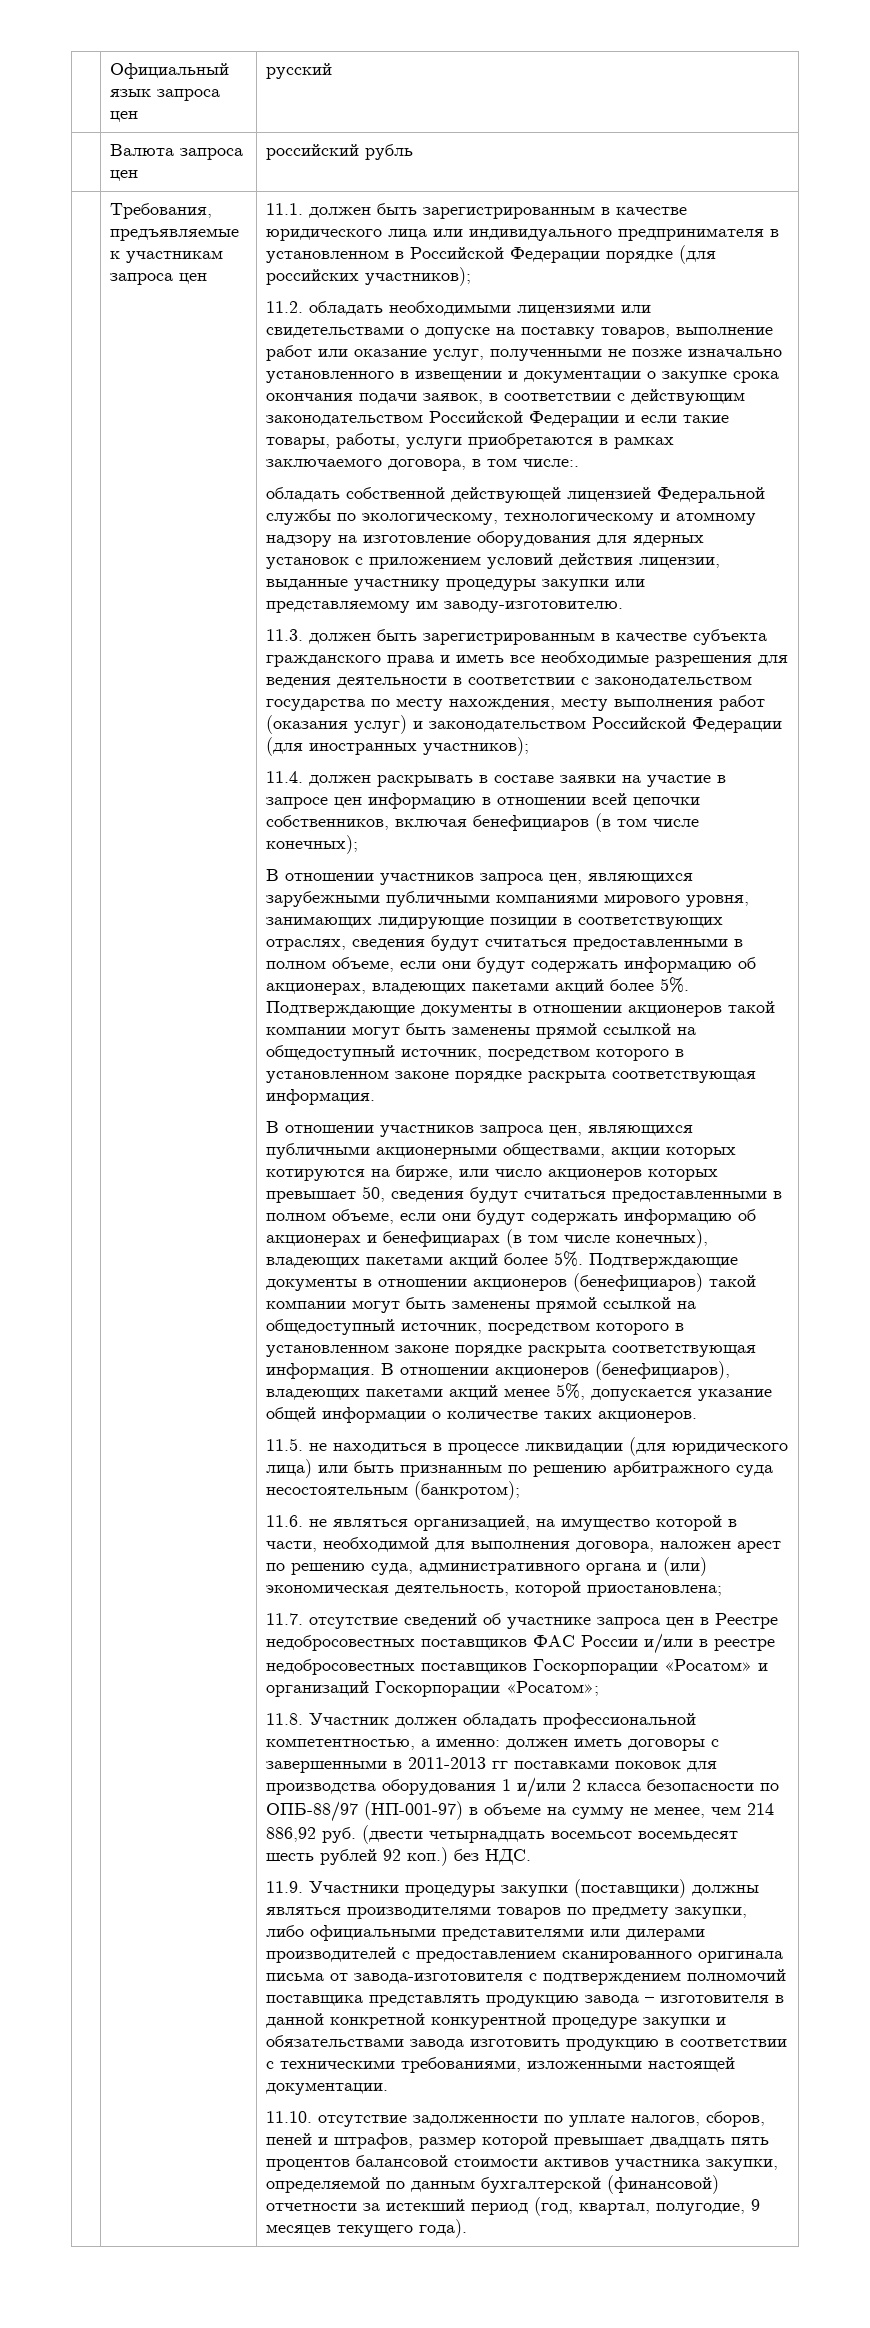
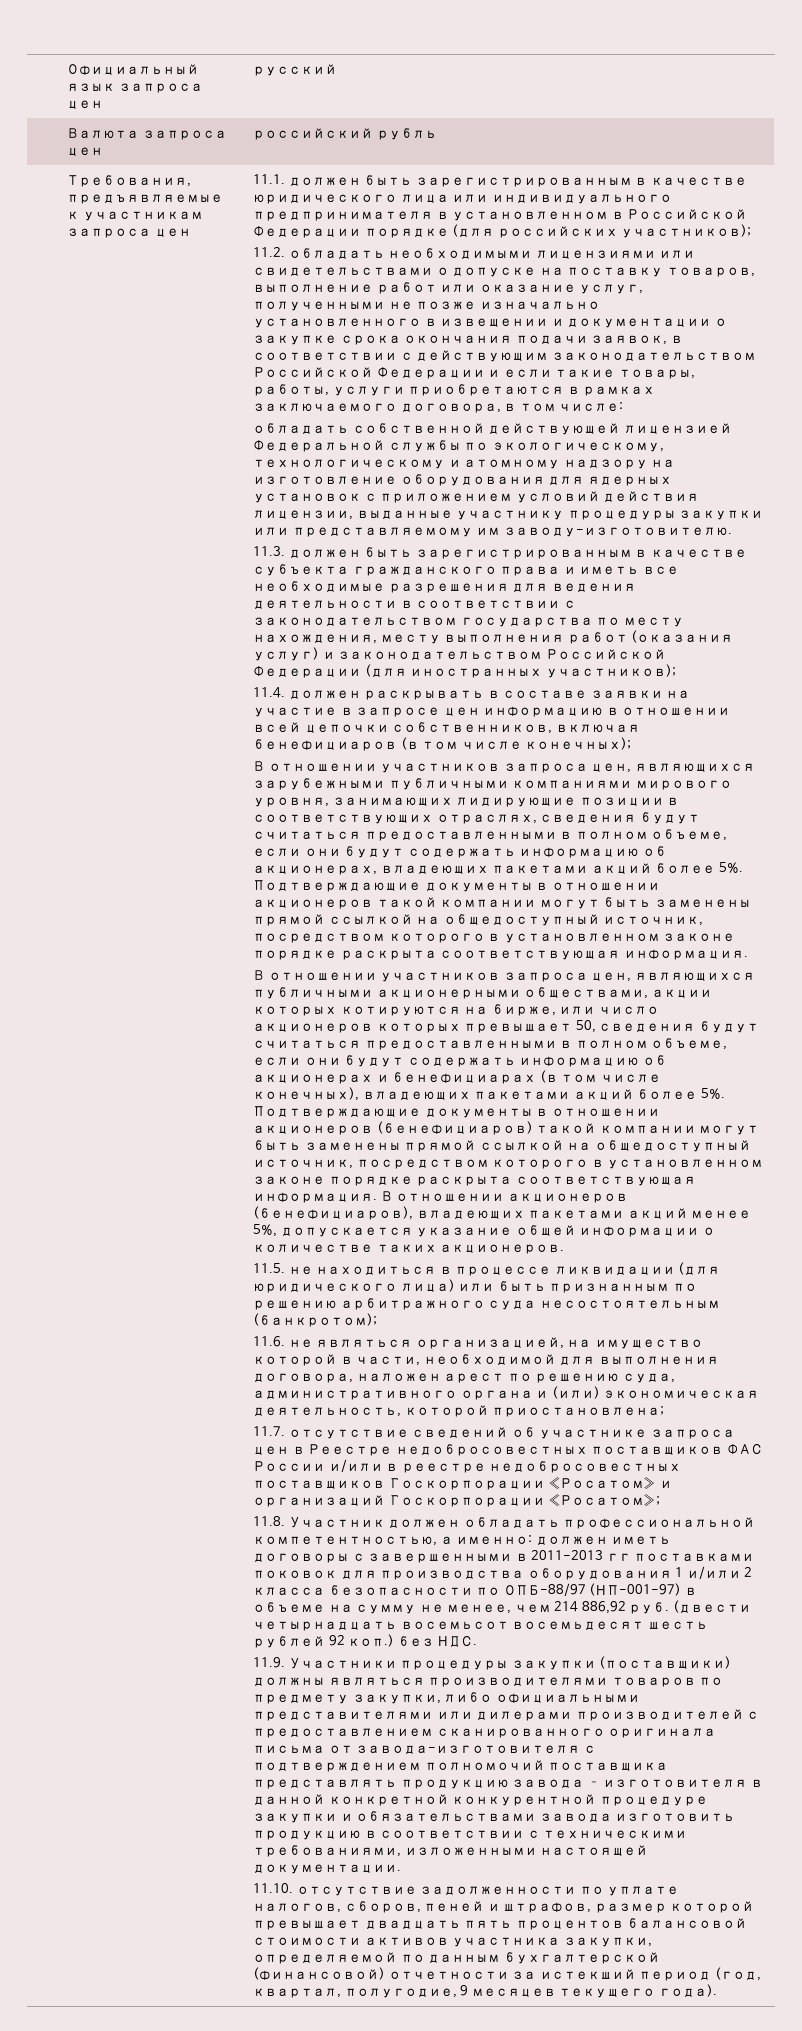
[523,459,580,467] числе:. -> [559,402,624,412] числе:

